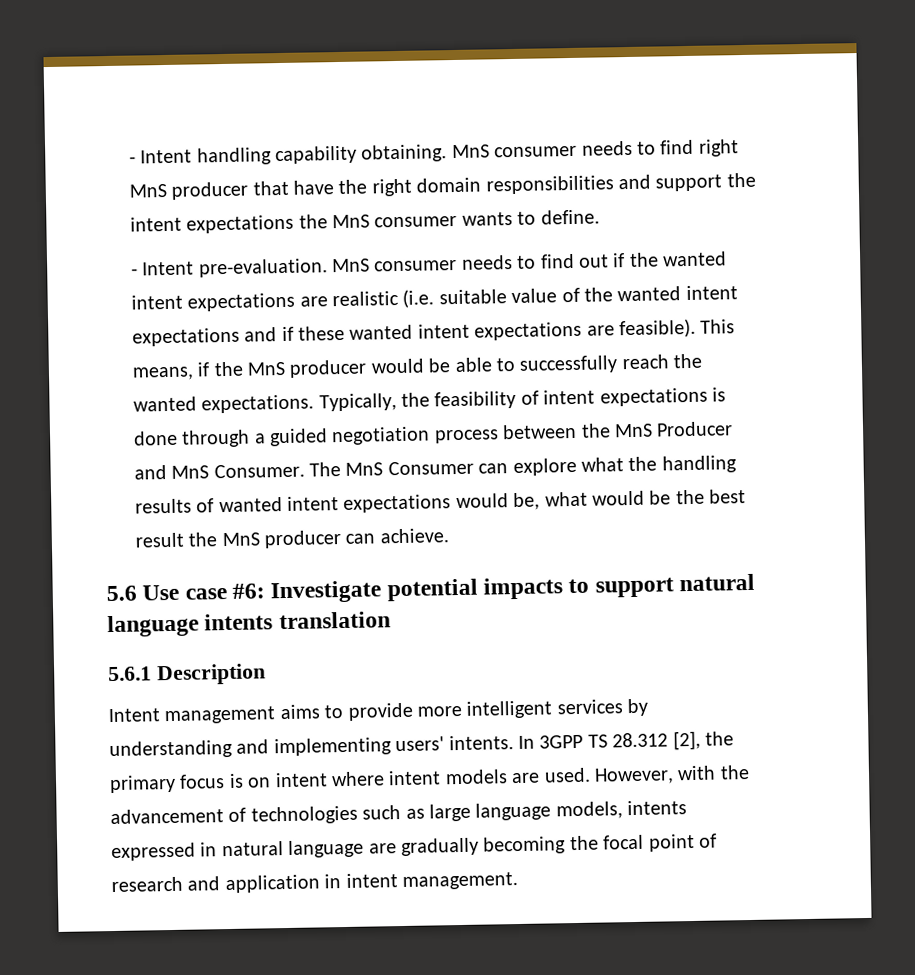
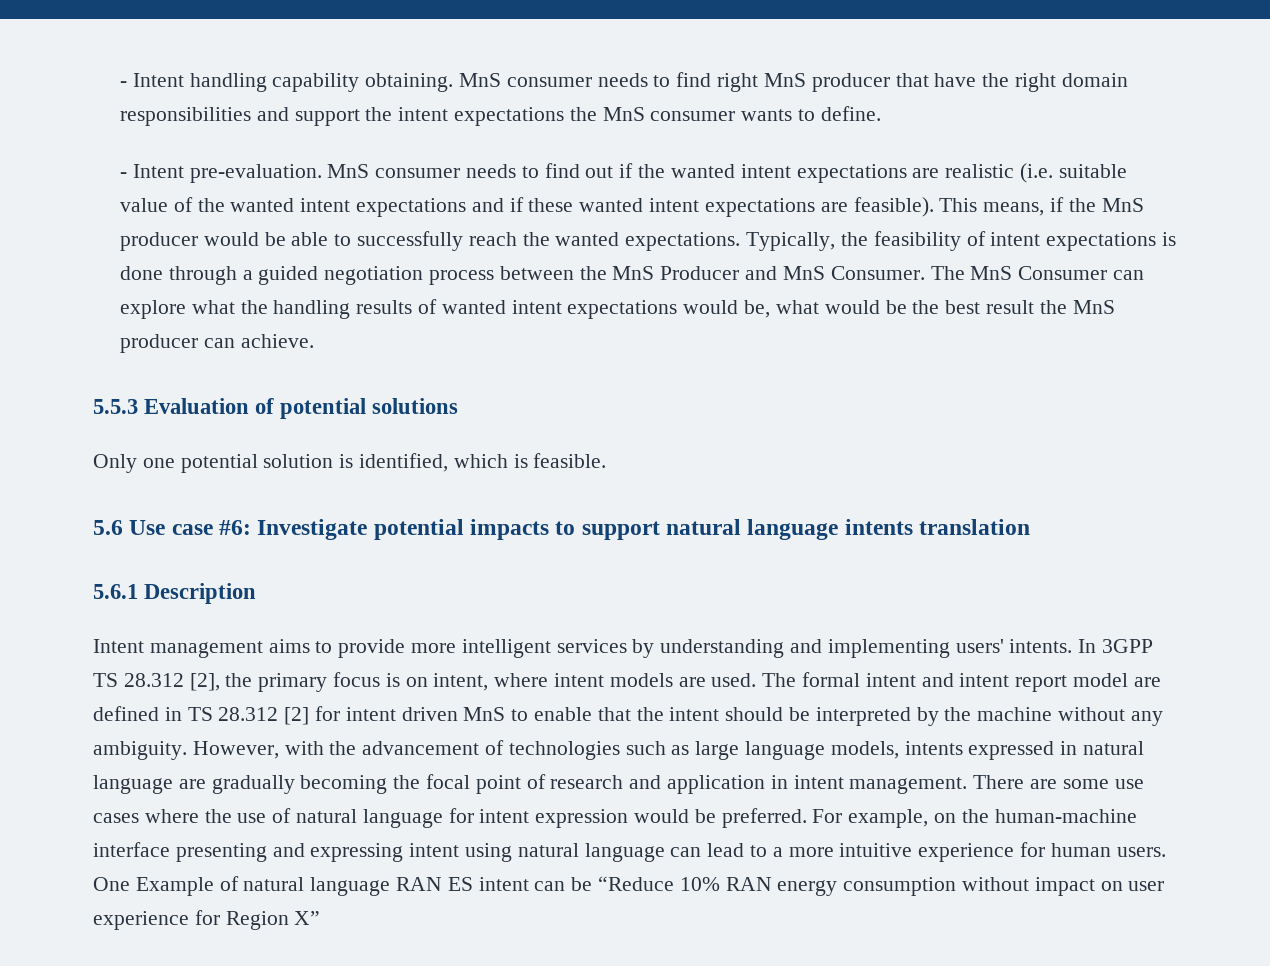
(449, 536) none -> [93,398,459,419] [93,453,607,473] // 5.5.3 Evaluation of potential solutions // Only one potential solution is identified, which is feasible.
[274,772,328,788] intent -> [433,673,489,691] intent,
(591, 775) none -> [762,672,1161,692] [93,706,1163,726] [93,741,187,760] The formal intent and intent report model are defined in TS 28.312 [2] for intent driven MnS to enable that the intent should be interpreted by the machine without any ambiguity.
(518, 881) none -> [973,775,1144,789] [93,808,1137,828] [93,842,1166,862] [93,876,1165,896] [93,910,321,930] There are some use cases where the use of natural language for intent expression would be preferred. For example, on the human-machine interface presenting and expressing intent using natural language can lead to a more intuitive experience for human users. One Example of natural language RAN ES intent can be “Reduce 10% RAN energy consumption without impact on user experience for Region X”

